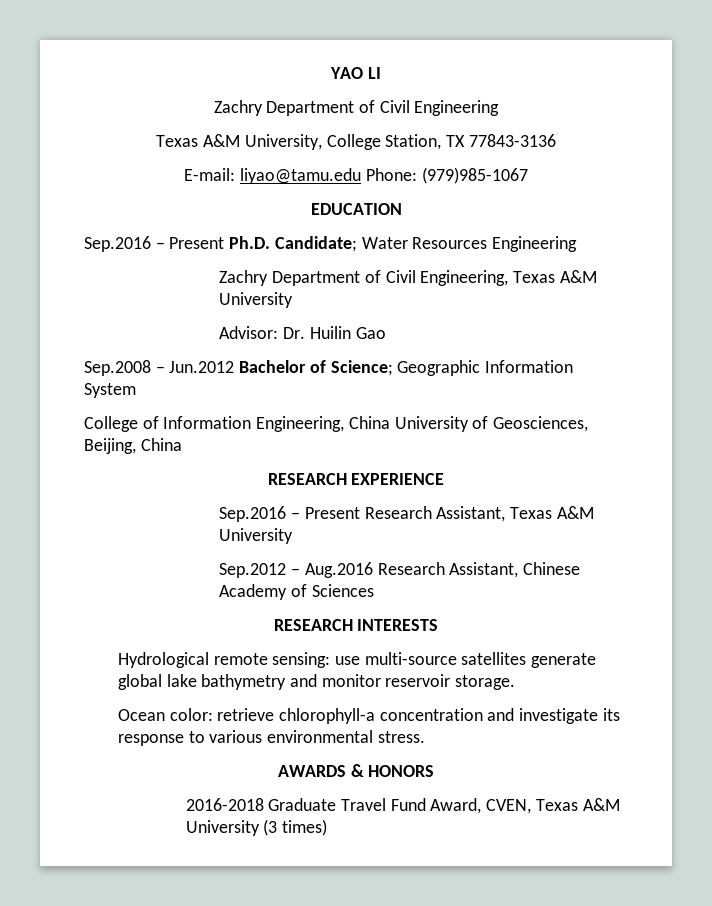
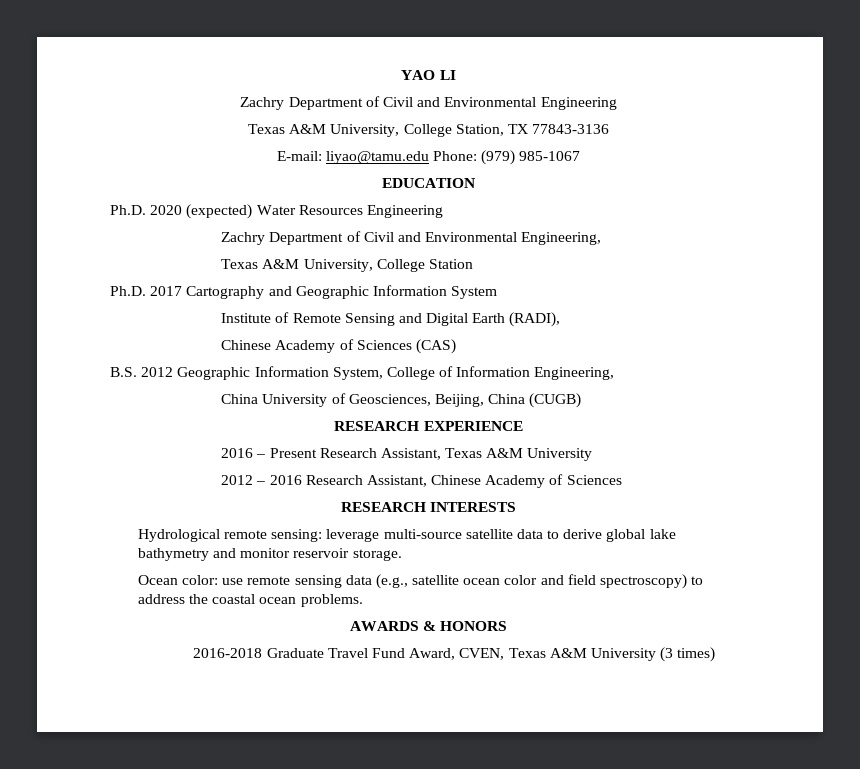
(410, 106) none -> [417,97,537,107] and Environmental
[421,167,528,184] (979)985-1067 -> [481,150,581,165] (979) 985-1067
[84,236,357,252] Sep.2016 – Present Ph.D. Candidate; -> [110,204,253,219] Ph.D. 2020 (expected)
[420,270,597,286] [219,292,294,308] [219,326,386,339] [84,360,574,376] [84,383,136,398] Engineering, Texas A&M University // Advisor: Dr. Huilin Gao // Sep.2008 – Jun.2012 Bachelor of Science; Geographic Information System // -> [397,232,602,245] [221,259,473,272] [110,285,498,299] [221,312,561,327] [221,339,456,354] [110,366,383,380] and Environmental Engineering, // Texas A&M University, College Station // Ph.D. 2017 Cartography and Geographic Information System // Institute of Remote Sensing and Digital Earth (RADI), // Chinese Academy of Sciences (CAS) // B.S. 2012 Geographic Information System,
(345, 424) none -> (615, 373) //
(182, 444) none -> [529,393,582,408] (CUGB)
[219,506,287,522] Sep.2016 -> [221,448,254,458] 2016
[219,562,373,578] Sep.2012 – Aug.2016 -> [221,475,302,485] 2012 – 2016
[335,652,597,668] use multi-source satellites generate -> [326,529,603,542] leverage multi-source satellite data to derive
[217,708,620,724] [117,730,425,746] retrieve chlorophyll-a concentration and investigate its response to various environmental stress. -> [222,574,704,589] [137,594,363,607] use remote sensing data (e.g., satellite ocean color and field spectroscopy) to address the coastal ocean problems.

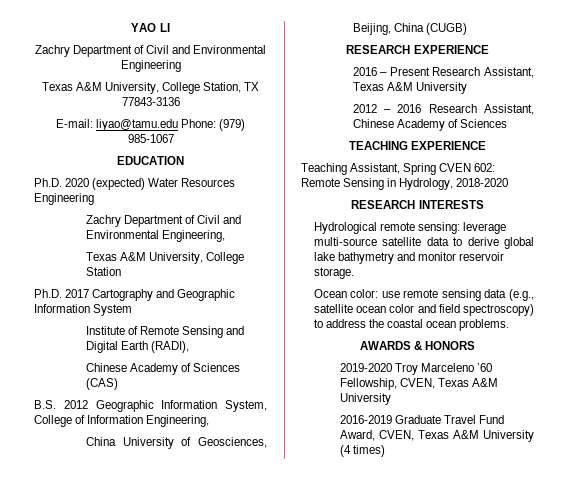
(622, 480) none -> [348,141,487,150] [301,163,496,175] [301,178,509,190] // TEACHING EXPERIENCE // Teaching Assistant, Spring CVEN 602: Remote Sensing in Hydrology, 2018-2020
[193,648,263,658] 2016-2018 -> [339,363,493,375] [339,378,499,390] [339,393,391,405] [339,415,392,424] 2019-2020 Troy Marceleno ’60 Fellowship, CVEN, Texas A&M University // 2016-2019
[660,647,674,662] (3 -> [339,445,351,457] (4

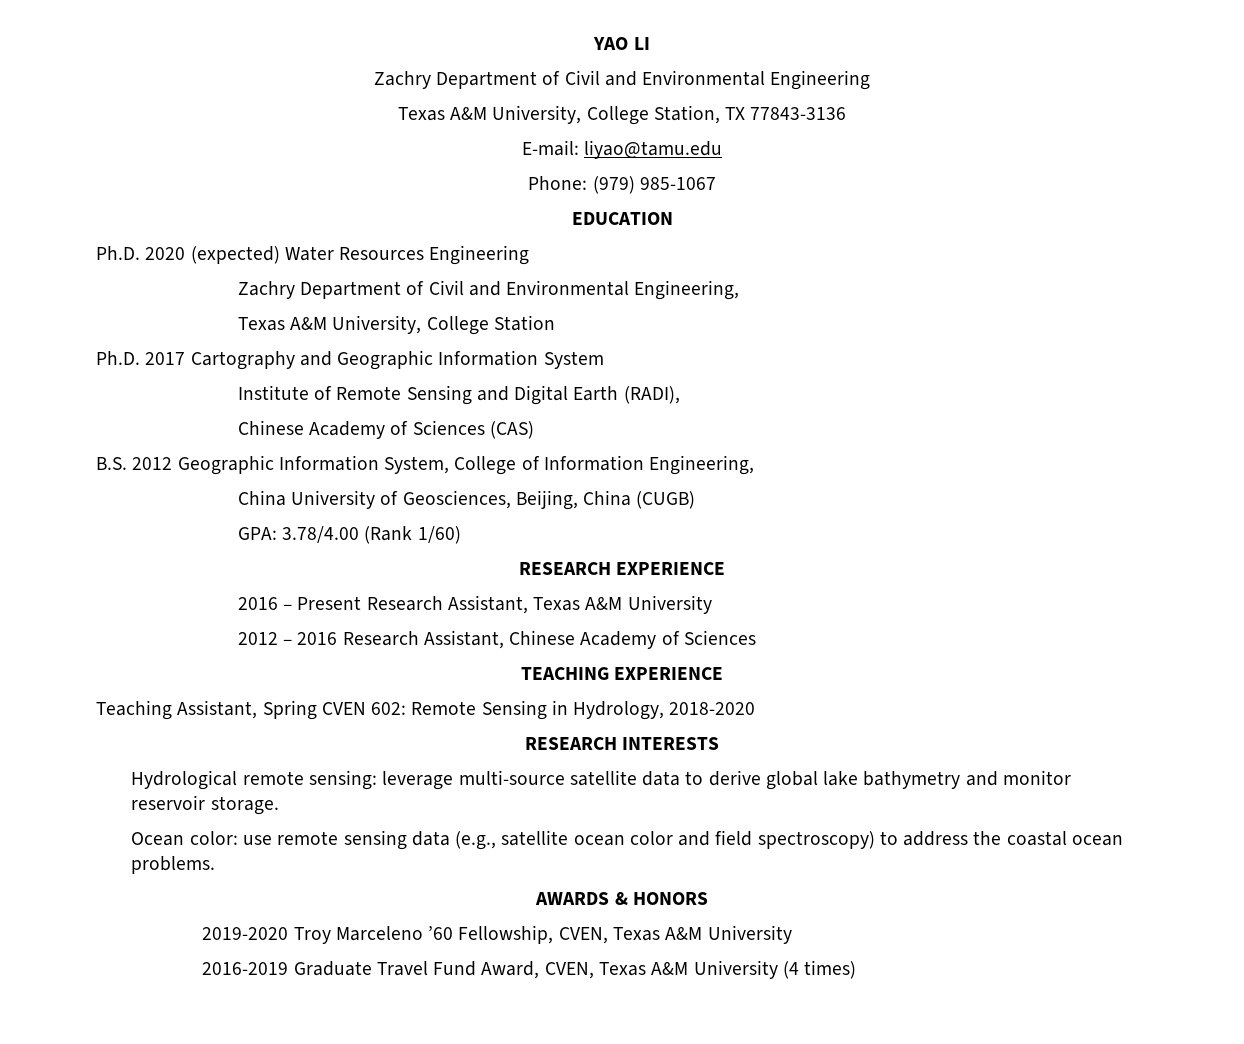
(178, 125) none -> (723, 149) //
(467, 29) none -> [237,526,461,544] // GPA: 3.78/4.00 (Rank 1/60)

